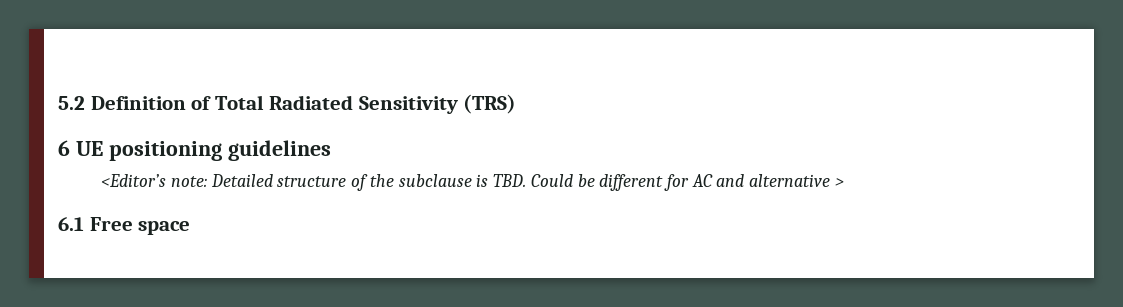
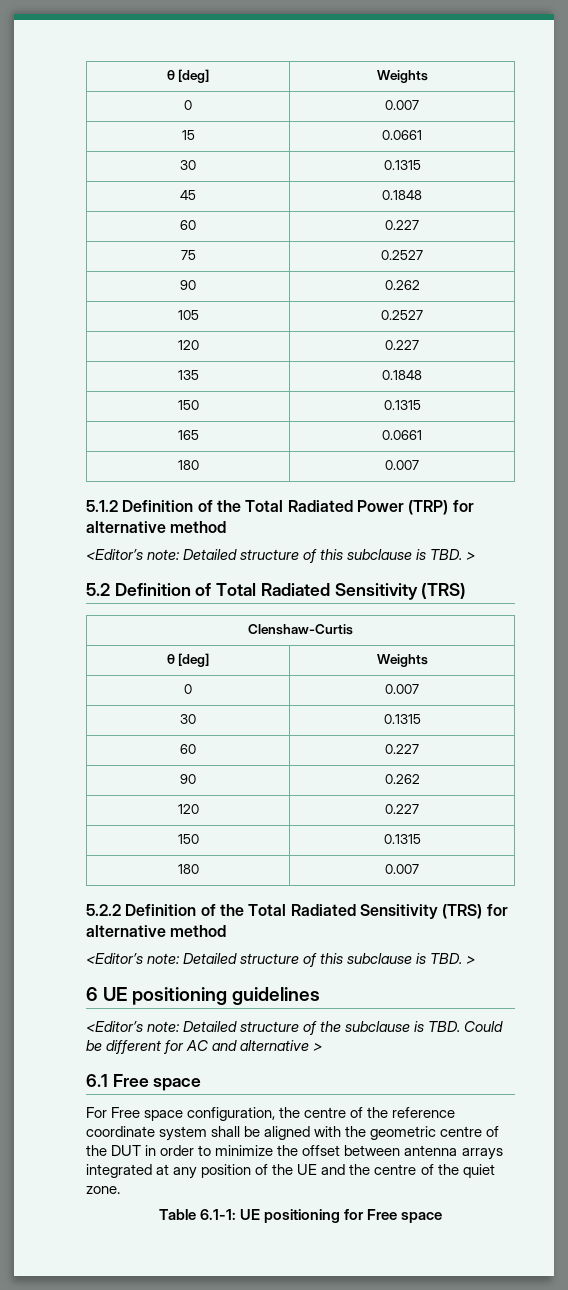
(58, 103) none -> [166,69,210,83] [376,70,428,83] [184,100,192,110] [385,100,419,110] [181,130,195,140] [382,130,422,140] [180,160,196,170] [383,160,421,170] [180,190,196,200] [382,190,422,200] [180,220,196,230] [385,220,419,230] [180,250,196,260] [381,250,423,260] [180,280,196,290] [384,280,420,290] [177,310,199,320] [381,310,423,320] [177,340,199,350] [385,340,419,350] [177,370,199,380] [382,370,422,380] [177,400,199,410] [383,400,421,410] [177,430,199,440] [382,430,422,440] [177,460,199,470] [385,460,419,470] [86,500,474,515] [86,521,227,533] [86,549,476,563] θ [deg] | Weights // 0 | 0.007 // 15 | 0.0661 // 30 | 0.1315 // 45 | 0.1848 // 60 | 0.227 // 75 | 0.2527 // 90 | 0.262 // 105 | 0.2527 // 120 | 0.227 // 135 | 0.1848 // 150 | 0.1315 // 165 | 0.0661 // 180 | 0.007 // 5.1.2 Definition of the Total Radiated Power (TRP) for alternative method // <Editor’s note: Detailed structure of this subclause is TBD. > //
(517, 104) none -> [248,624,353,635] [166,653,210,667] [376,654,428,667] [184,684,192,694] [385,684,419,694] [180,714,196,724] [383,714,421,724] [180,744,196,754] [385,744,419,754] [180,774,196,784] [384,774,420,784] [177,804,199,814] [385,804,419,814] [177,834,199,844] [383,834,421,844] [177,864,199,874] [385,864,419,874] [86,904,508,919] [86,925,227,937] [86,953,476,967] // Clenshaw-Curtis // θ [deg] | Weights // 0 | 0.007 // 30 | 0.1315 // 60 | 0.227 // 90 | 0.262 // 120 | 0.227 // 150 | 0.1315 // 180 | 0.007 // 5.2.2 Definition of the Total Radiated Sensitivity (TRS) for alternative method // <Editor’s note: Detailed structure of this subclause is TBD. >
(191, 228) none -> [86,1107,456,1121] [86,1126,500,1141] [86,1145,503,1160] [86,1164,495,1179] [86,1186,120,1194] [158,1209,443,1223] // For Free space configuration, the centre of the reference coordinate system shall be aligned with the geometric centre of the DUT in order to minimize the offset between antenna arrays integrated at any position of the UE and the centre of the quiet zone. // Table 6.1-1: UE positioning for Free space

